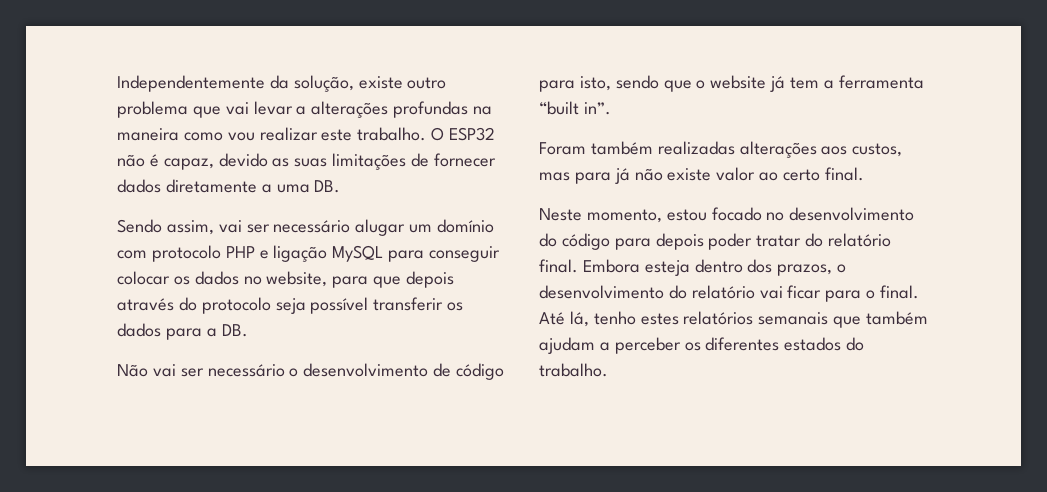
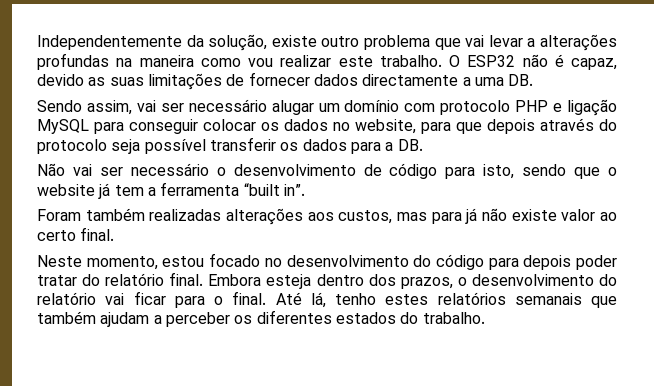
[165,179,257,193] diretamente -> [362,74,459,86] directamente

